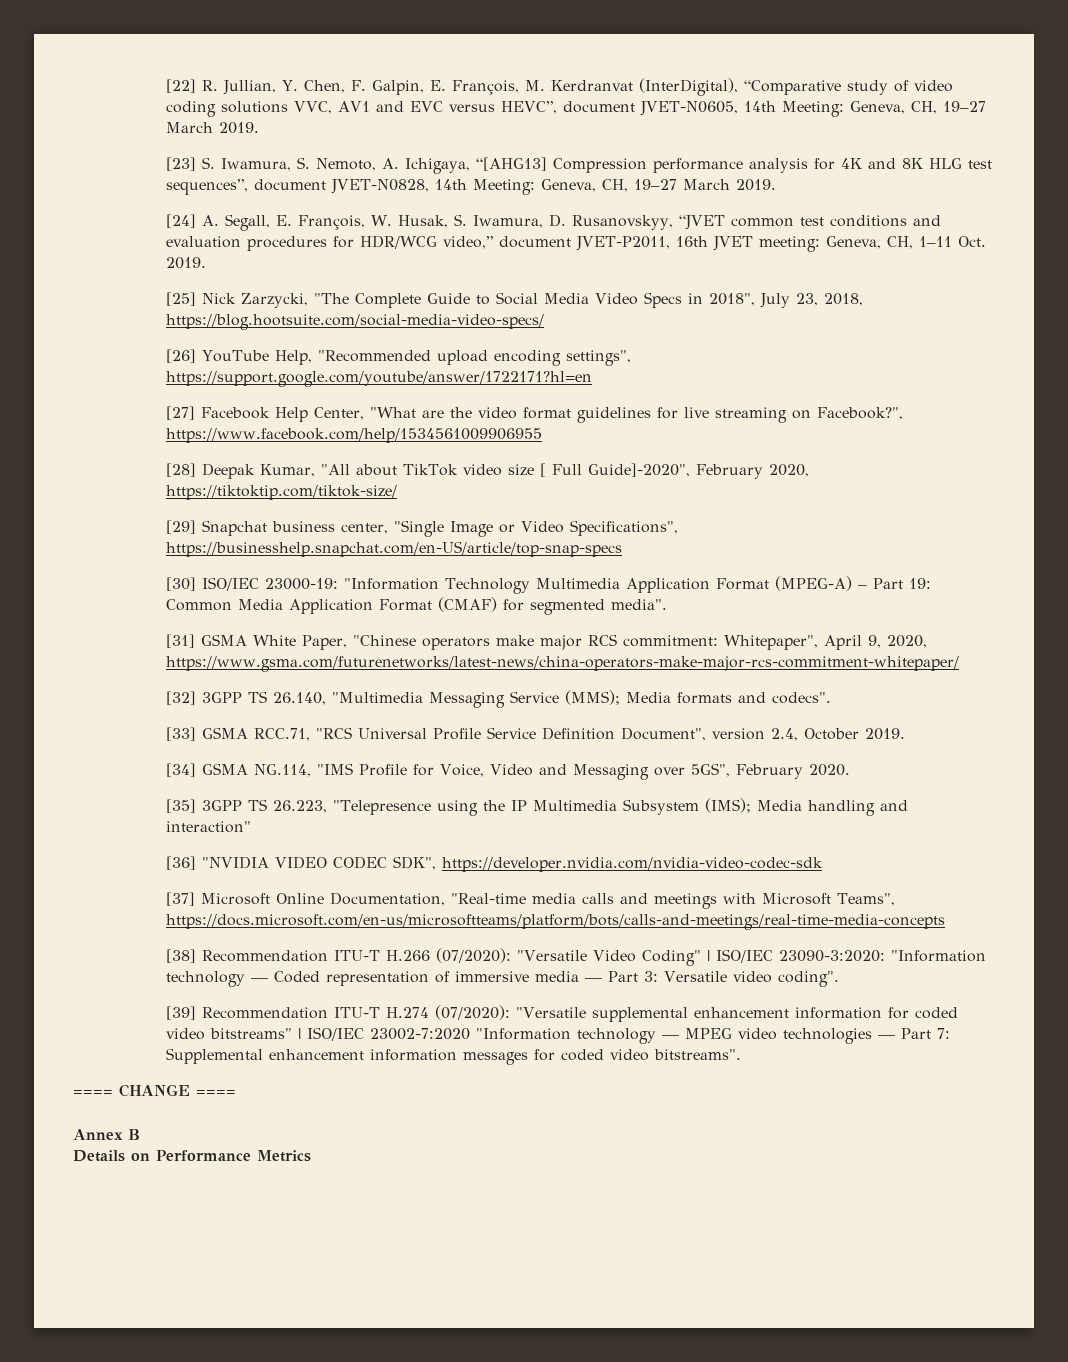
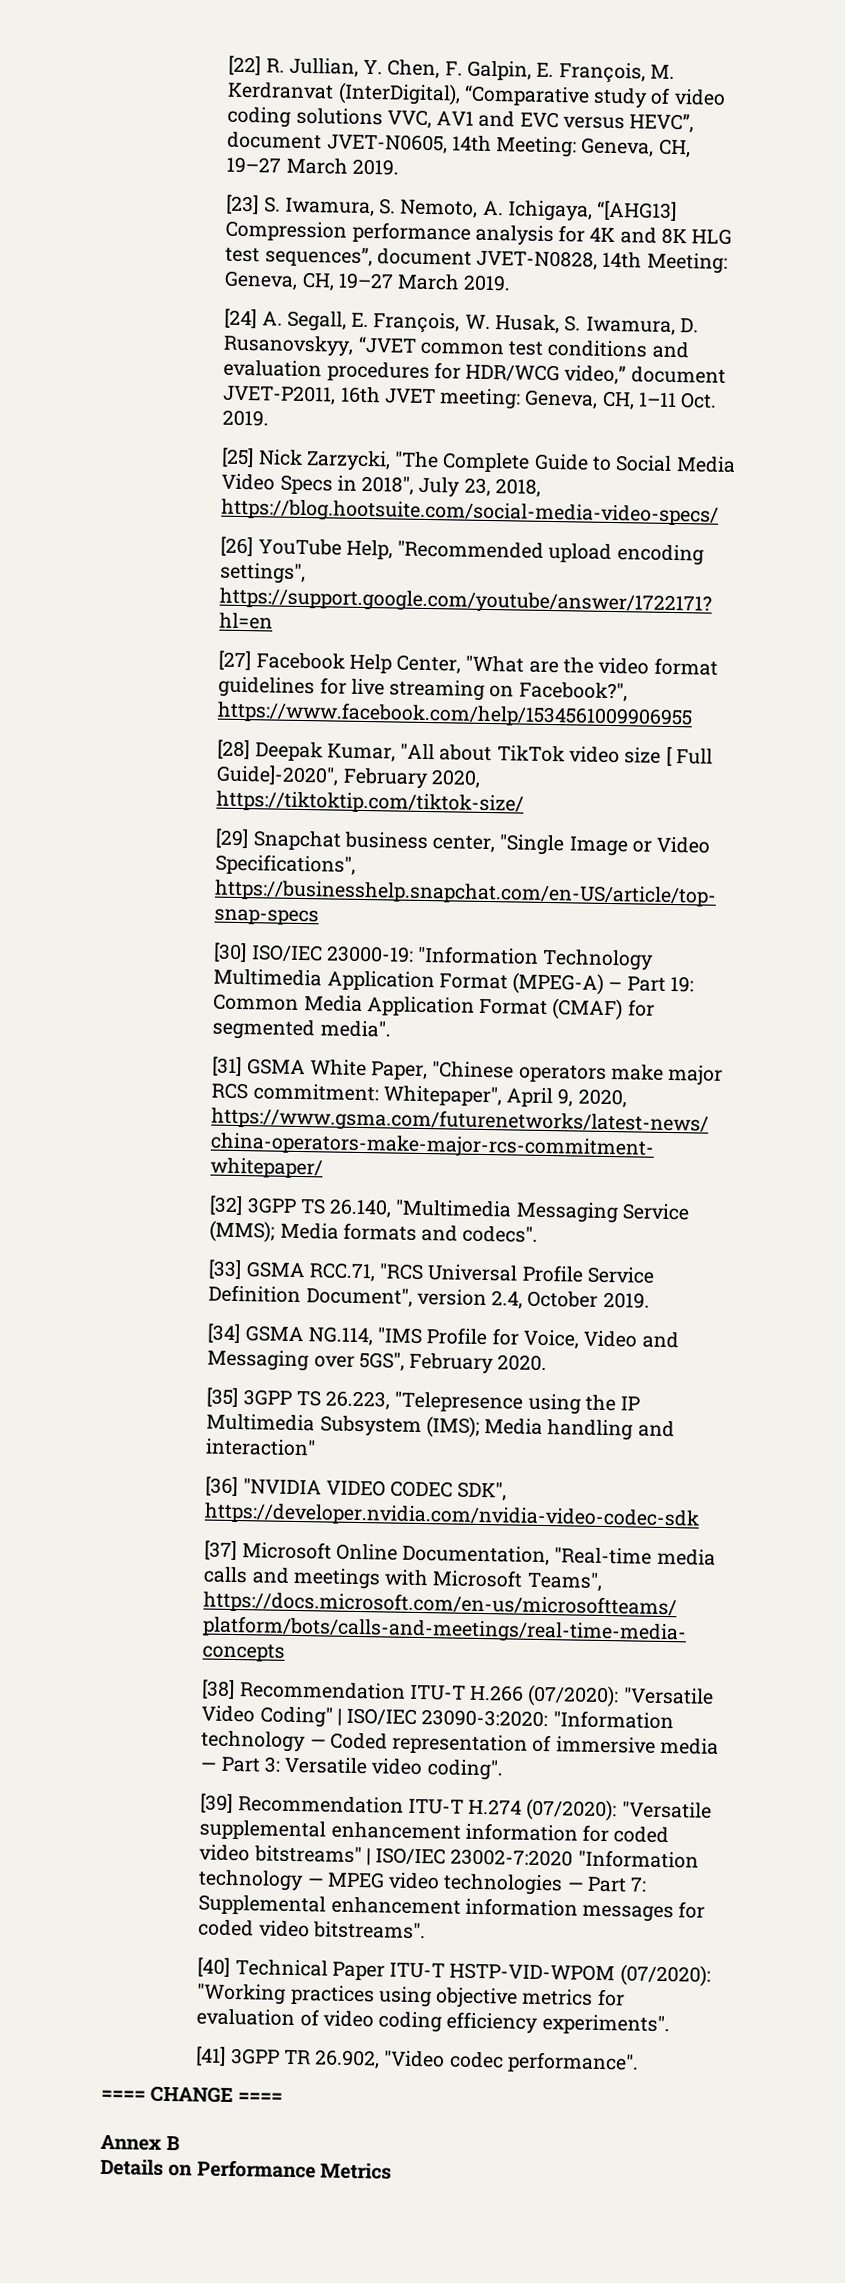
(742, 1054) none -> [197,1957,711,1987] [196,1983,625,2009] [196,2008,670,2036] [195,2046,639,2074] // [40] Technical Paper ITU-T HSTP-VID-WPOM (07/2020): "Working practices using objective metrics for evaluation of video coding efficiency experiments". // [41] 3GPP TR 26.902, "Video codec performance".

